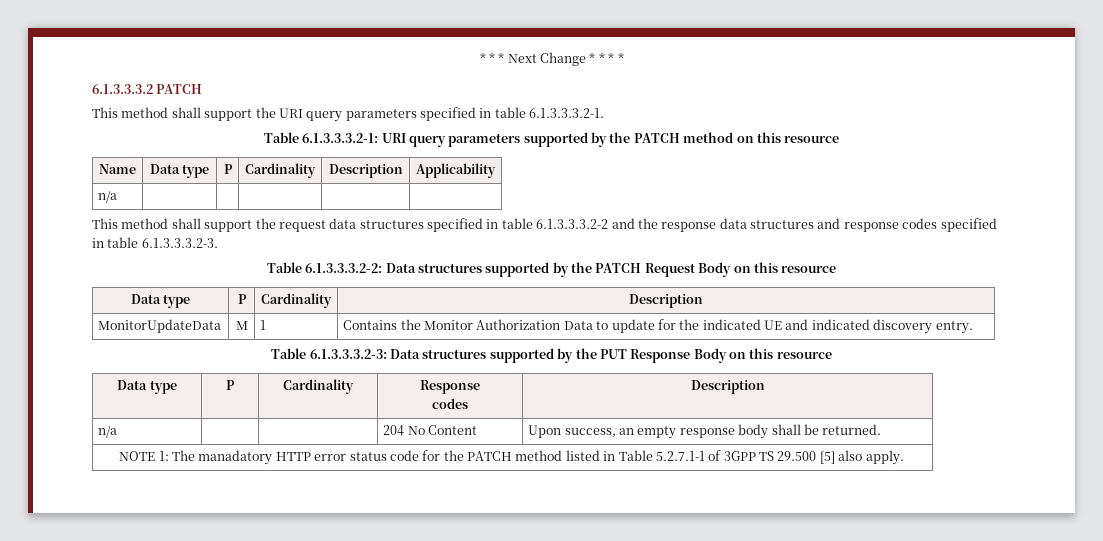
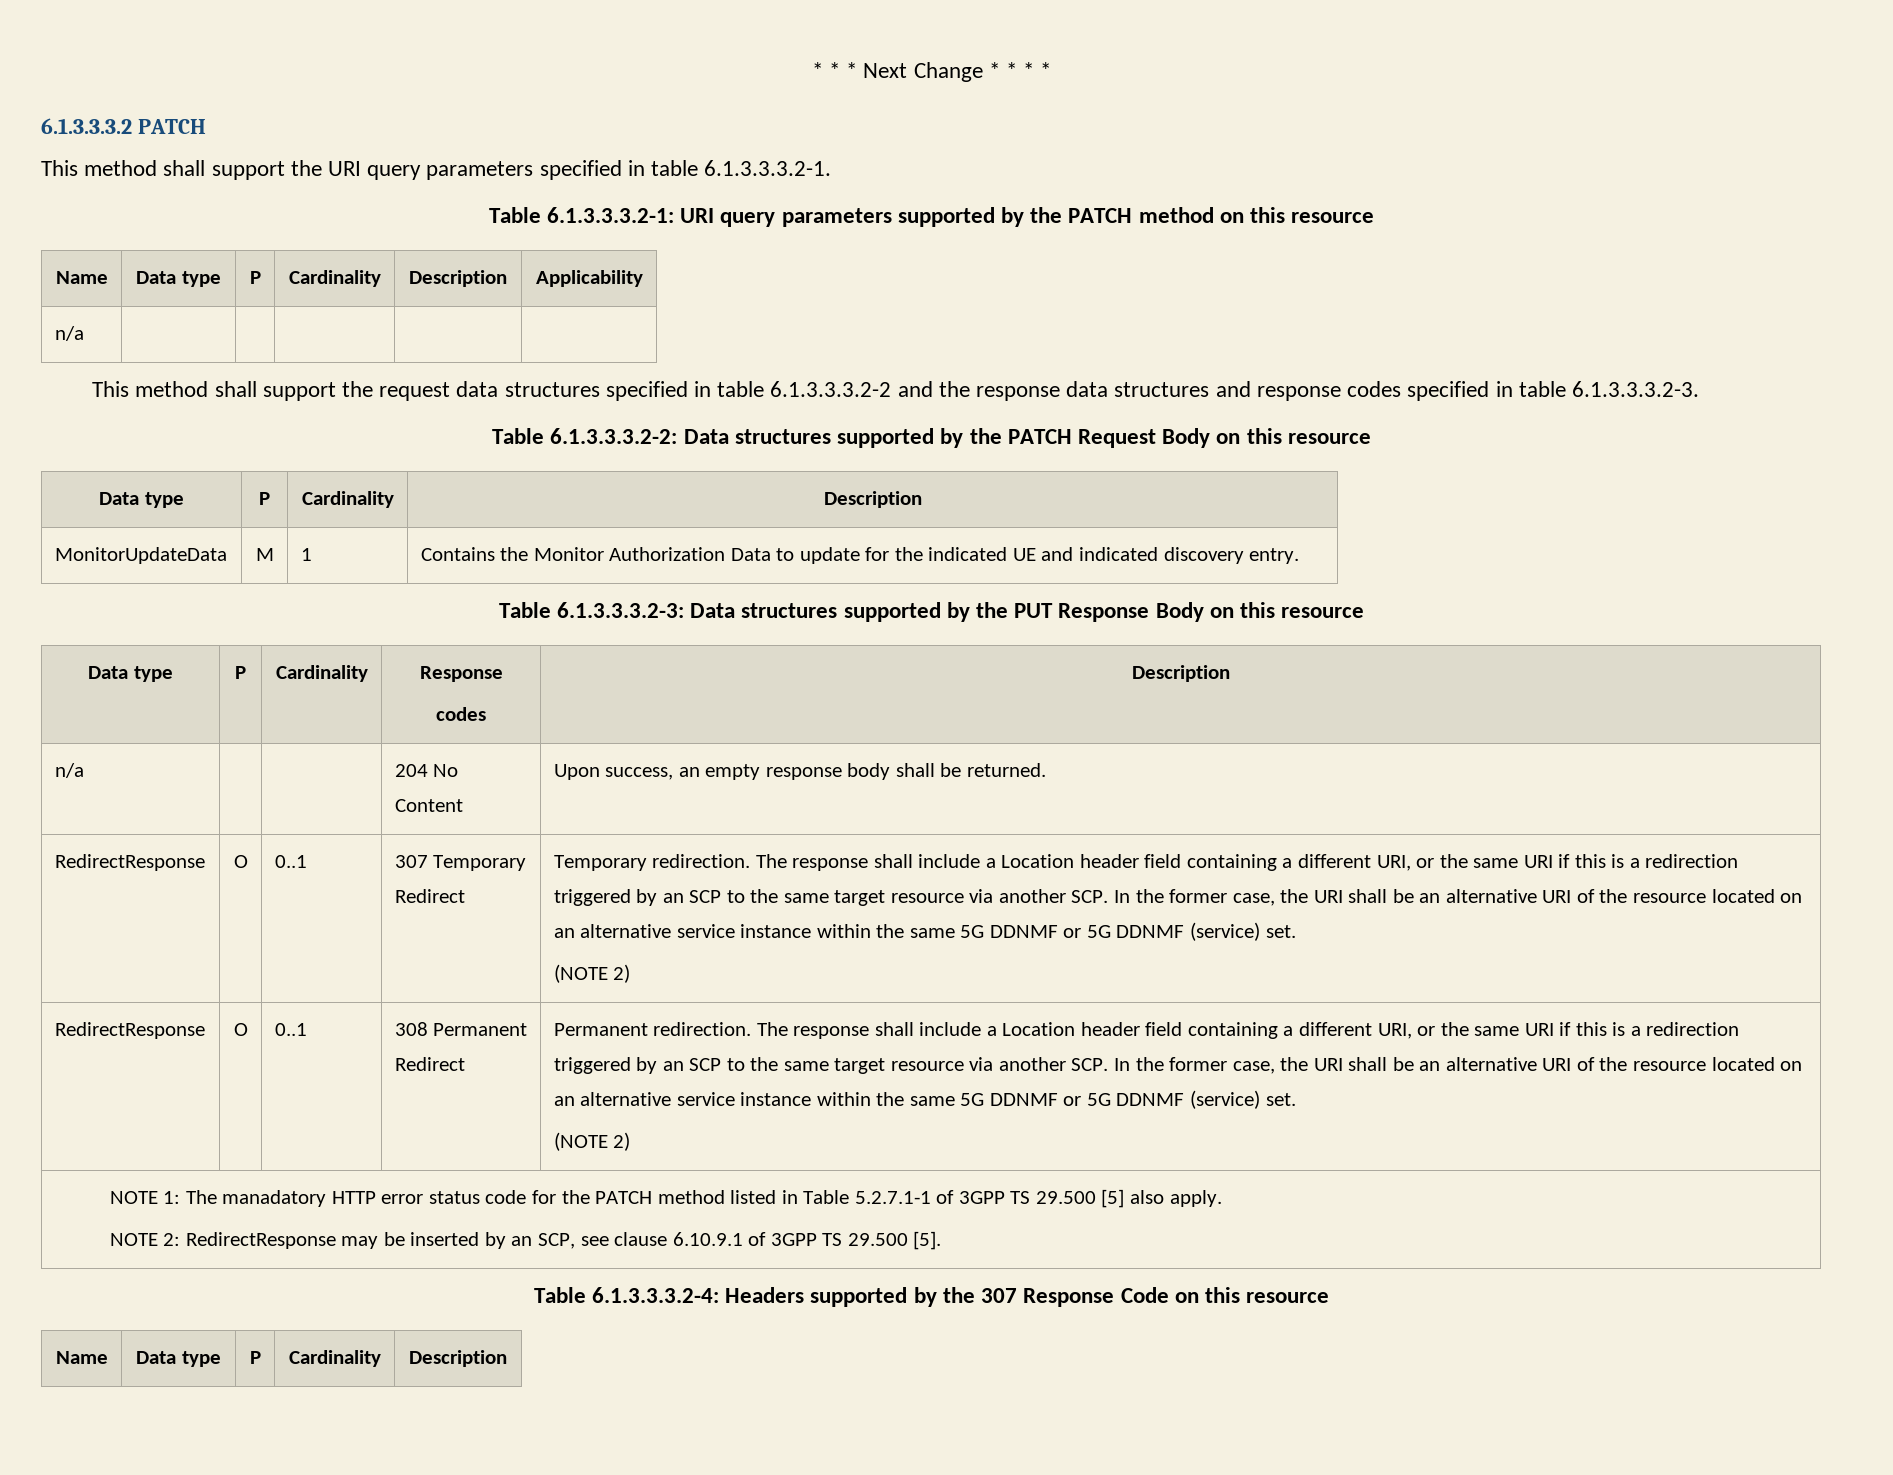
(882, 429) none -> [54,854,205,871] [233,855,248,868] [274,855,307,868] [394,855,527,871] [394,889,465,903] [553,854,1739,871] [553,889,1803,906] [553,922,1296,941] [553,964,631,983] [54,1022,205,1039] [233,1023,248,1036] [274,1023,307,1036] [394,1022,528,1036] [394,1057,465,1071] [553,1022,1740,1039] [553,1057,1803,1074] [553,1090,1296,1109] [553,1132,631,1151] // RedirectResponse | O | 0..1 | 307 Temporary Redirect | Temporary redirection. The response shall include a Location header field containing a different URI, or the same URI if this is a redirection triggered by an SCP to the same target resource via another SCP. In the former case, the URI shall be an alternative URI of the resource located on an alternative service instance within the same 5G DDNMF or 5G DDNMF (service) set. // (NOTE 2) // RedirectResponse | O | 0..1 | 308 Permanent Redirect | Permanent redirection. The response shall include a Location header field containing a different URI, or the same URI if this is a redirection triggered by an SCP to the same target resource via another SCP. In the former case, the URI shall be an alternative URI of the resource located on an alternative service instance within the same 5G DDNMF or 5G DDNMF (service) set. // (NOTE 2)
(904, 457) none -> [109,1231,942,1250] [533,1287,1330,1307] [55,1351,108,1364] [136,1351,221,1367] [249,1351,261,1364] [288,1350,381,1367] [409,1350,508,1367] // NOTE 2: RedirectResponse may be inserted by an SCP, see clause 6.10.9.1 of 3GPP TS 29.500 [5]. // Table 6.1.3.3.3.2-4: Headers supported by the 307 Response Code on this resource // Name | Data type | P | Cardinality | Description

